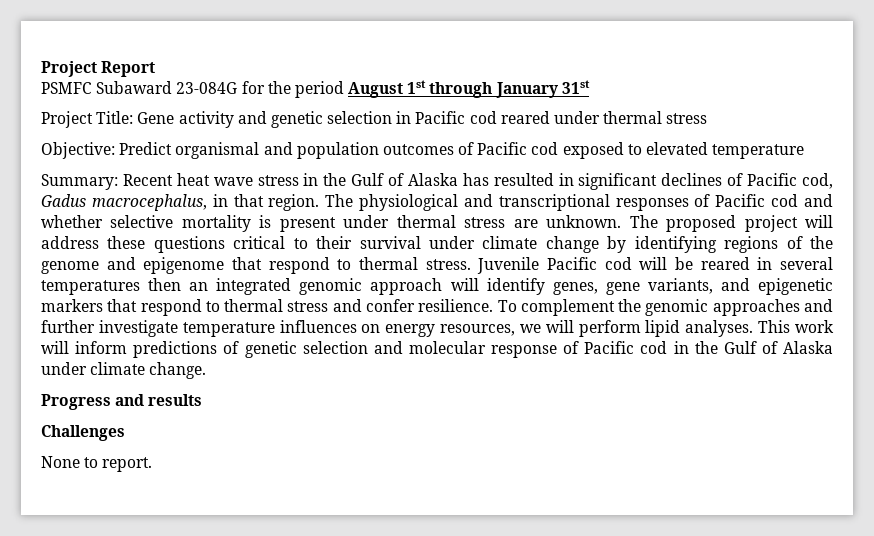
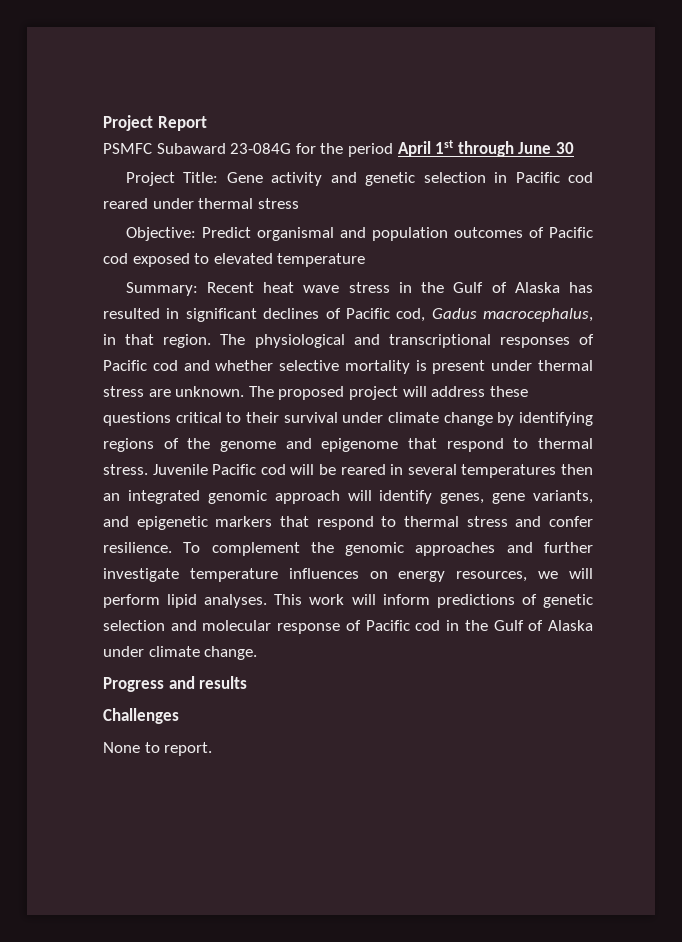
[348,82,404,98] August -> [397,141,431,157] April
[495,80,590,98] January 31st -> [518,142,574,154] June 30

